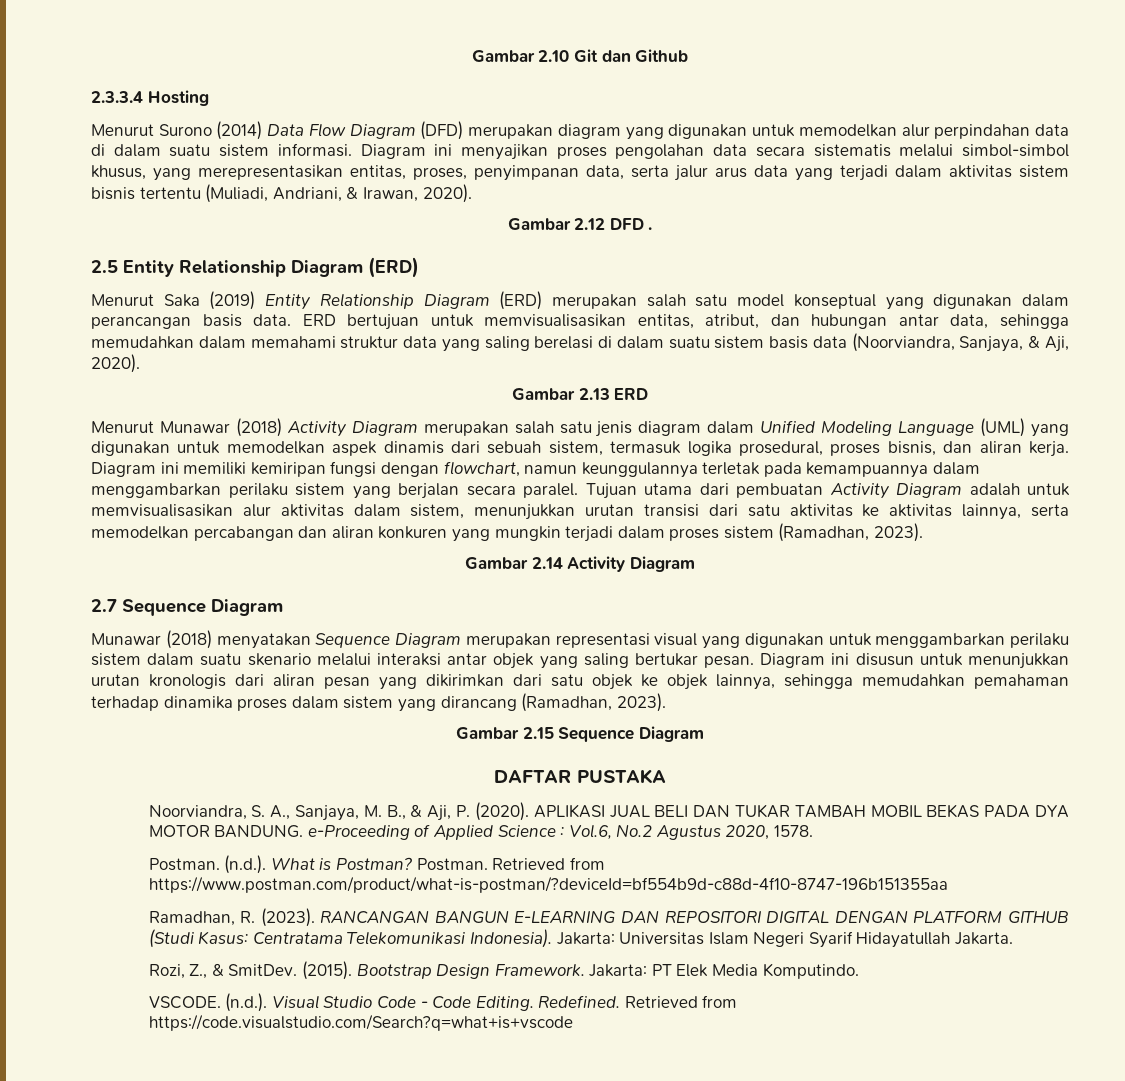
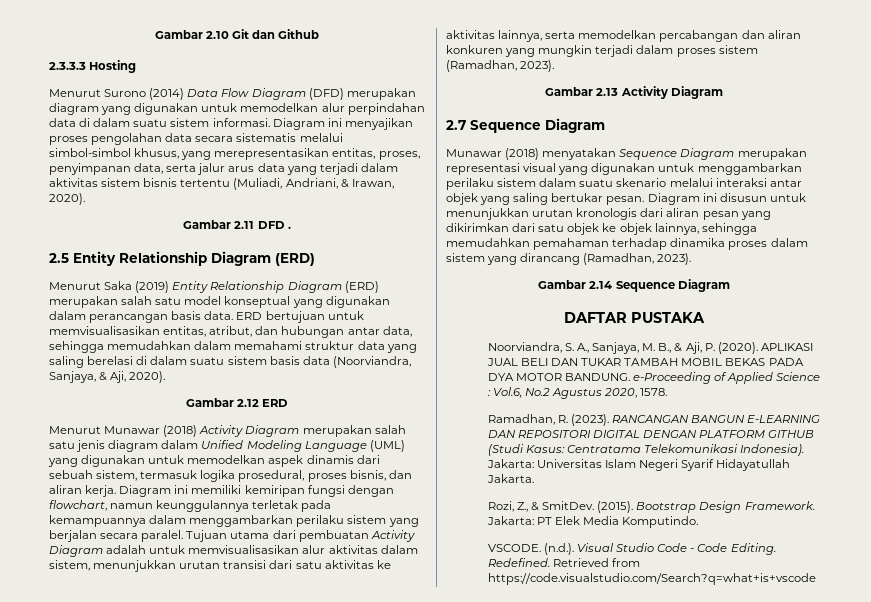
[91,91,143,103] 2.3.3.4 -> [49,62,86,70] 2.3.3.3
[574,218,606,230] 2.12 -> [234,221,255,229] 2.11
[578,388,610,400] 2.13 -> [236,399,259,407] 2.12
[531,557,563,569] 2.14 -> [596,88,619,96] 2.13
[522,727,554,739] 2.15 -> [589,281,613,289] 2.14
[148,855,605,874] [148,876,948,893] // Postman. (n.d.). What is Postman? Postman. Retrieved from https://www.postman.com/product/what-is-postman/?deviceId=bf554b9d-c88d-4f10-8747-196b151355aa -> (668, 392) none

